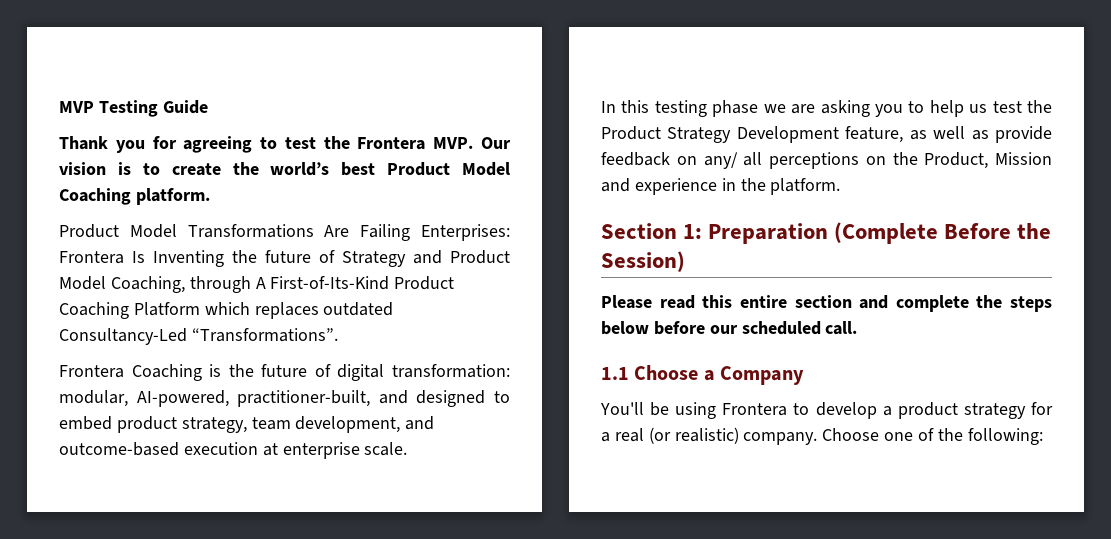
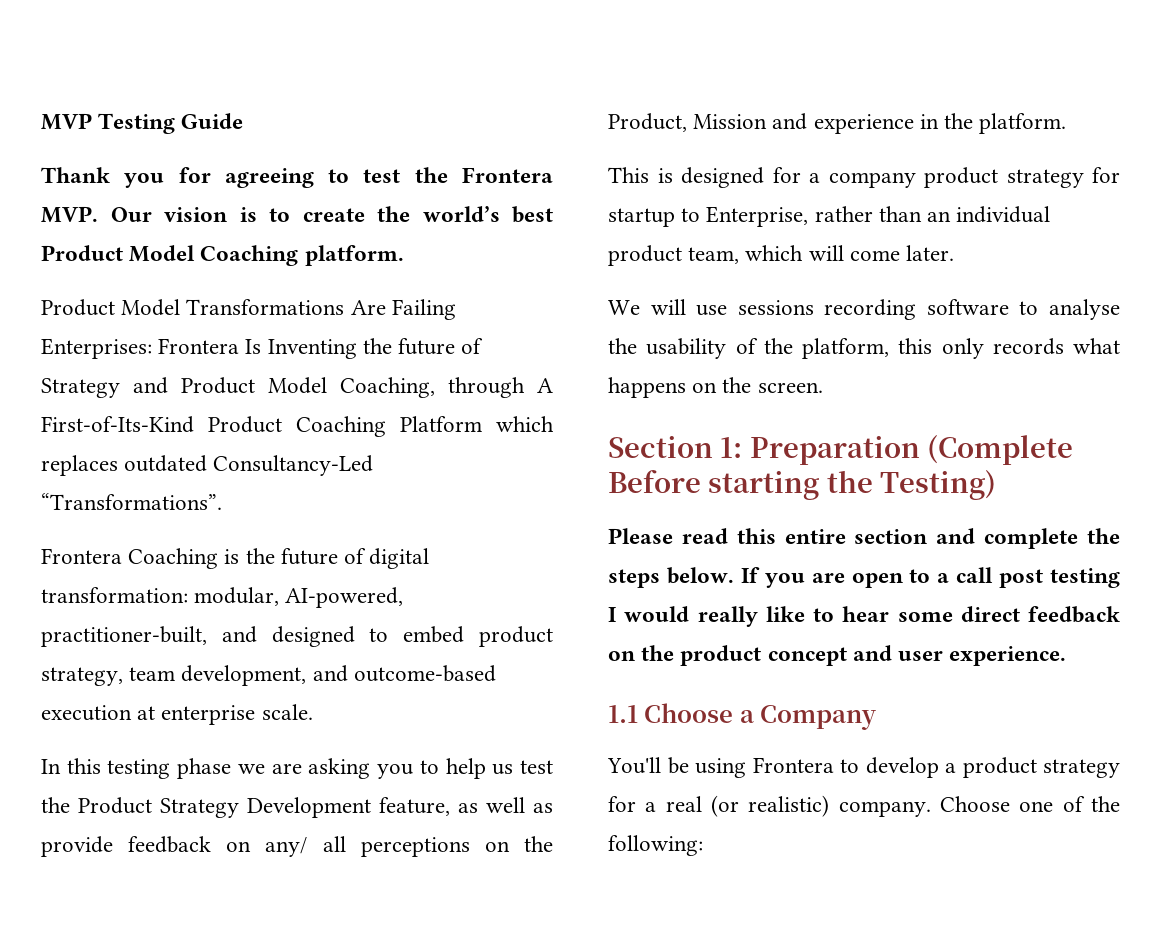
(841, 186) none -> [608,167,1120,188] [608,206,1051,227] [608,245,955,266] [608,299,1120,320] [608,338,1120,359] [608,377,823,398] // This is designed for a company product strategy for startup to Enterprise, rather than an individual product team, which will come later. // We will use sessions recording software to analyse the usability of the platform, this only records what happens on the screen.
[1017,223,1052,239] [601,251,685,272] the Session) -> [708,470,997,500] starting the Testing)
[601,321,858,335] below before our scheduled call. -> [666,567,1120,588] [608,606,1120,627] [608,645,1067,666] below. If you are open to a call post testing I would really like to hear some direct feedback on the product concept and user experience.

